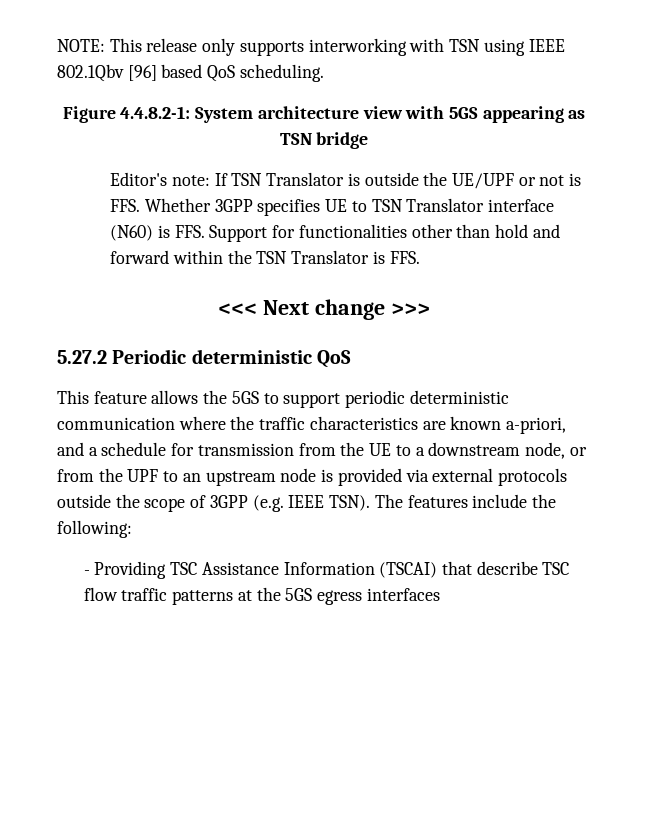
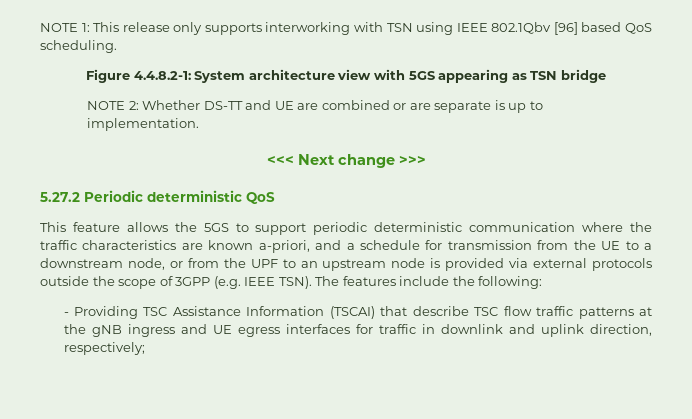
[57,39,105,52] NOTE: -> [40,23,90,32] NOTE 1:
[110,172,582,189] [110,198,555,216] [110,224,560,242] [110,250,420,264] Editor's note: If TSN Translator is outside the UE/UPF or not is FFS. Whether 3GPP specifies UE to TSN Translator interface (N60) is FFS. Support for functionalities other than hold and forward within the TSN Translator is FFS. -> [86,100,543,113] [86,118,199,131] NOTE 2: Whether DS-TT and UE are combined or are separate is up to implementation.
[285,588,440,605] 5GS egress interfaces -> [91,324,653,337] [63,342,145,355] gNB ingress and UE egress interfaces for traffic in downlink and uplink direction, respectively;

